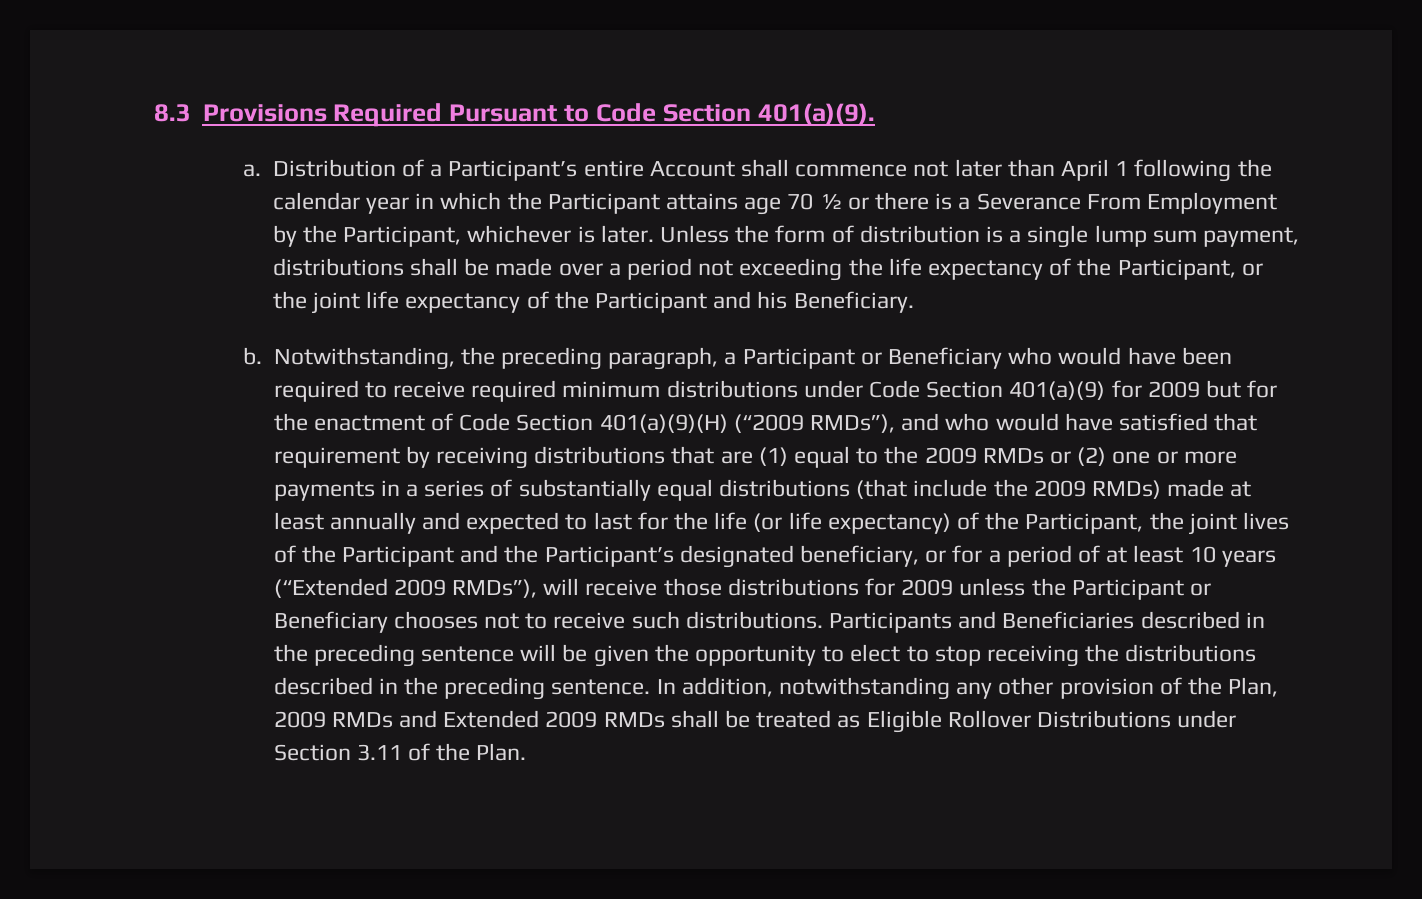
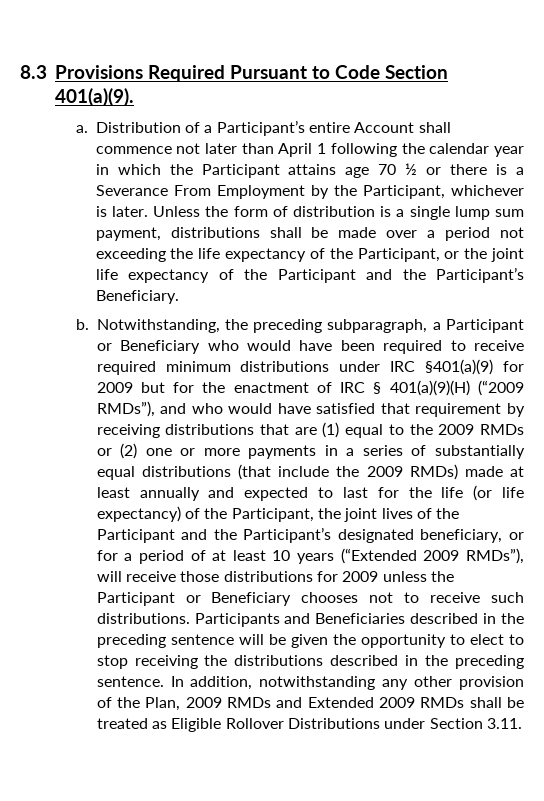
[757,291,788,309] his -> [402,267,524,283] the Participant’s
[608,347,719,370] paragraph, -> [327,319,428,333] subparagraph,
[868,380,1106,400] Code Section 401(a)(9) -> [390,359,494,375] IRC §401(a)(9)
[459,413,594,431] Code Section -> [340,382,382,394] IRC §
[356,743,527,761] 3.11 of the Plan. -> [486,718,522,729] 3.11.

